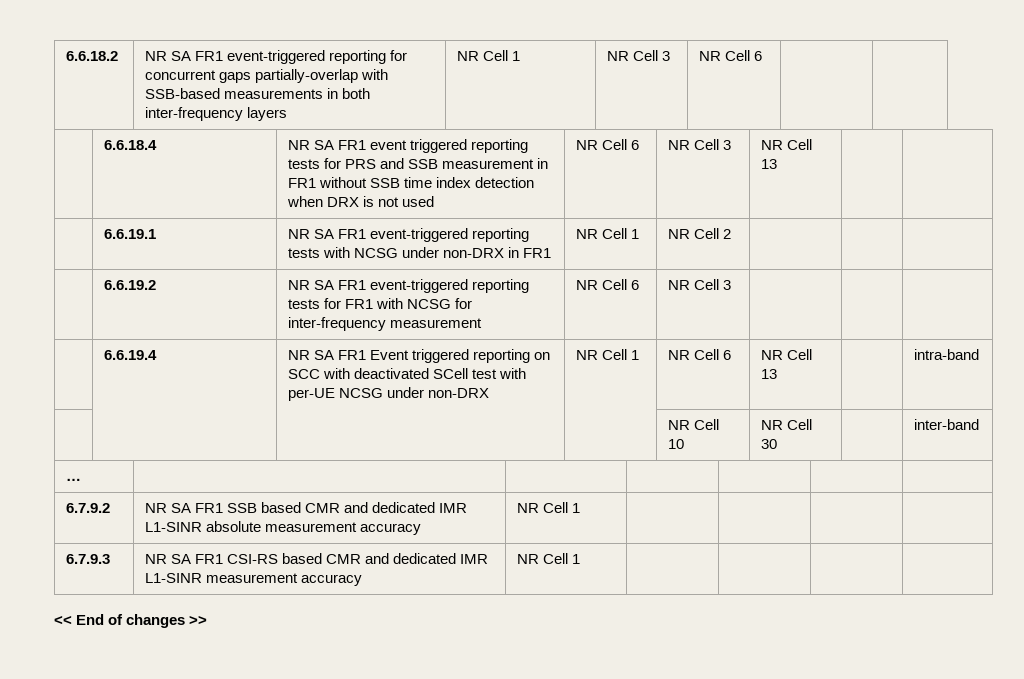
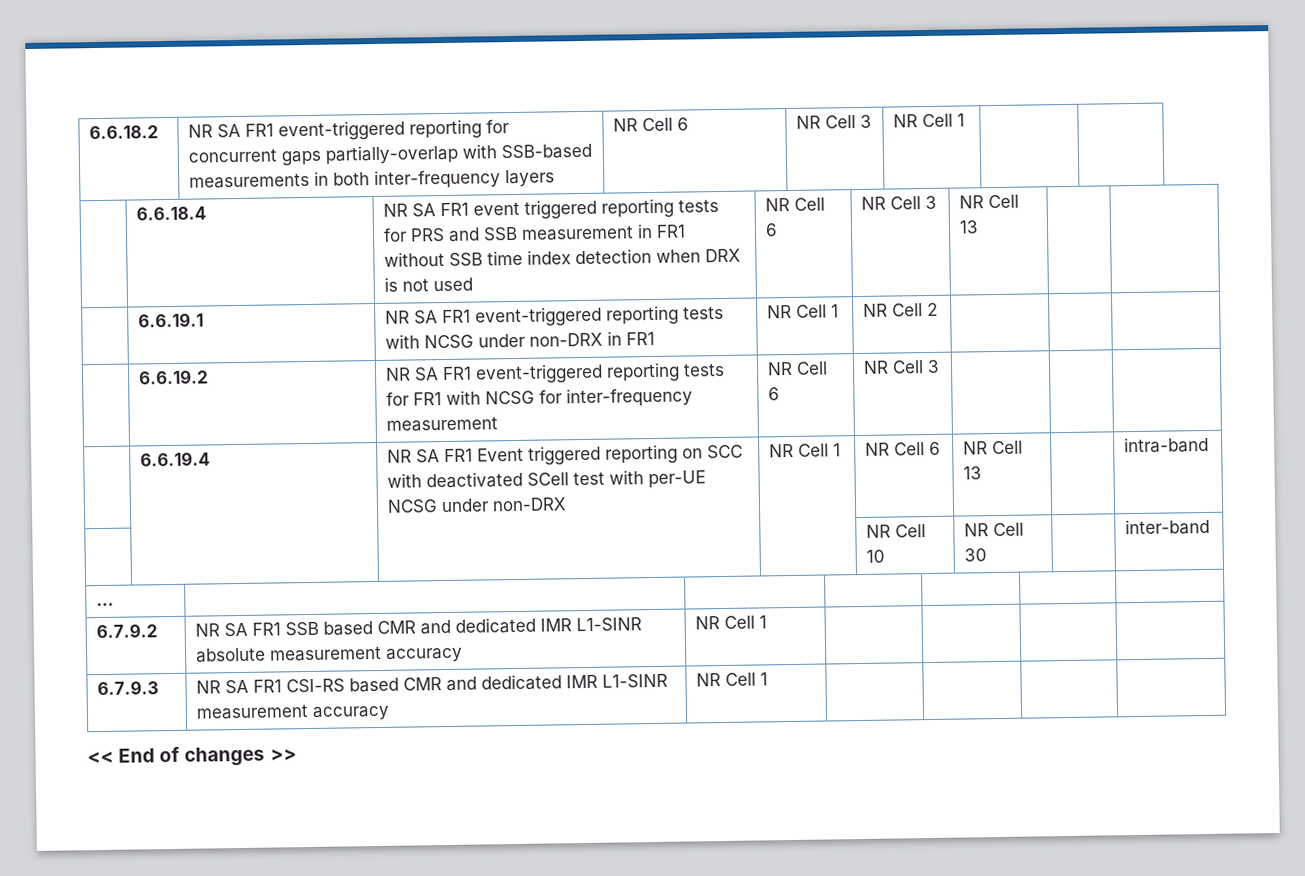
[511,51,520,61] [606,50,670,61] [698,50,762,61] 1 | NR Cell 3 | NR Cell 6 -> [677,117,690,131] [796,114,873,129] [893,113,966,128] 6 | NR Cell 3 | NR Cell 1

